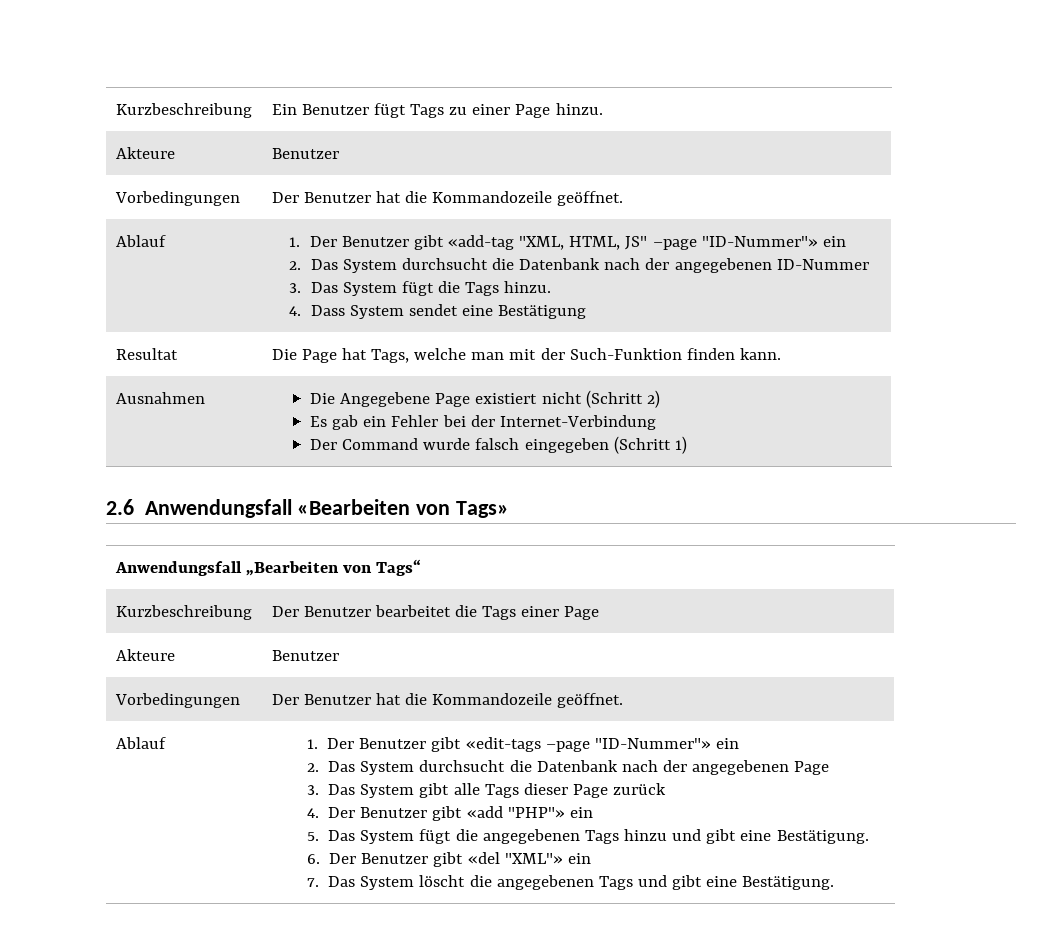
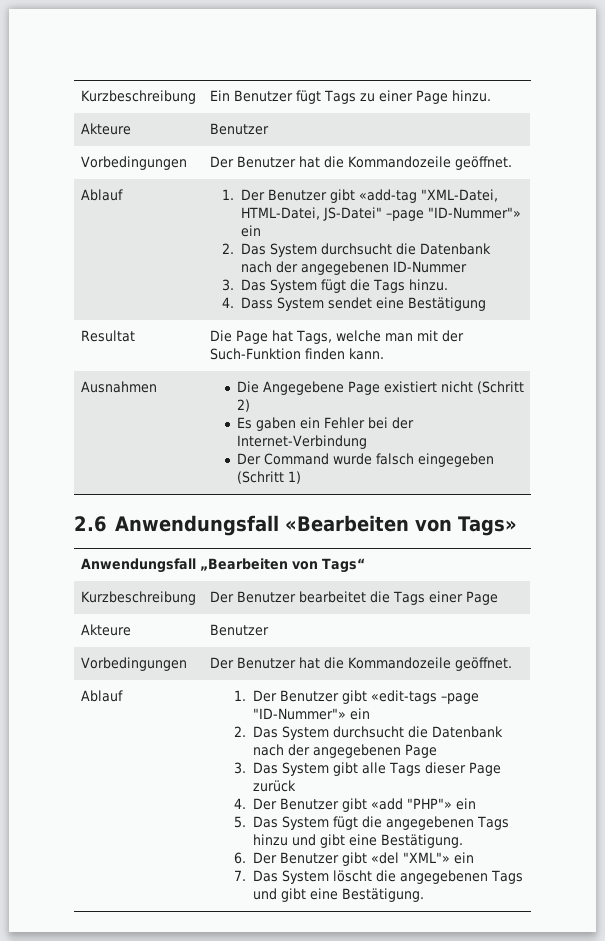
[519,236,648,250] "XML, HTML, JS" -> [420,189,498,202] [240,207,382,221] "XML-Datei, HTML-Datei, JS-Datei"
[332,415,359,430] gab -> [255,417,296,431] gaben

